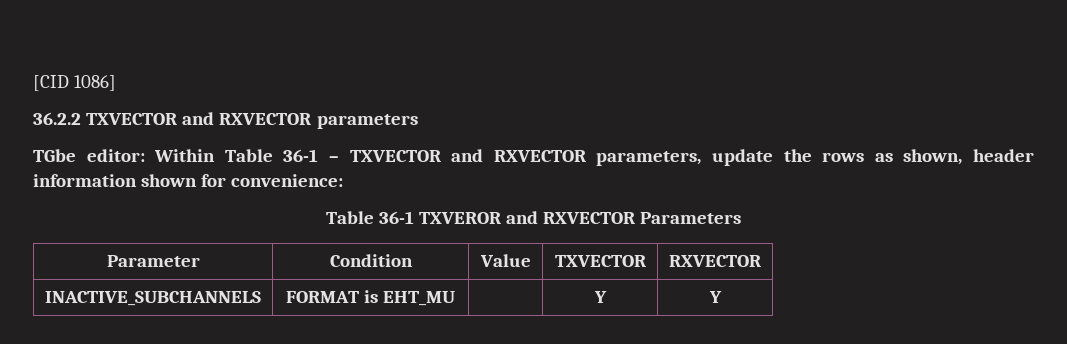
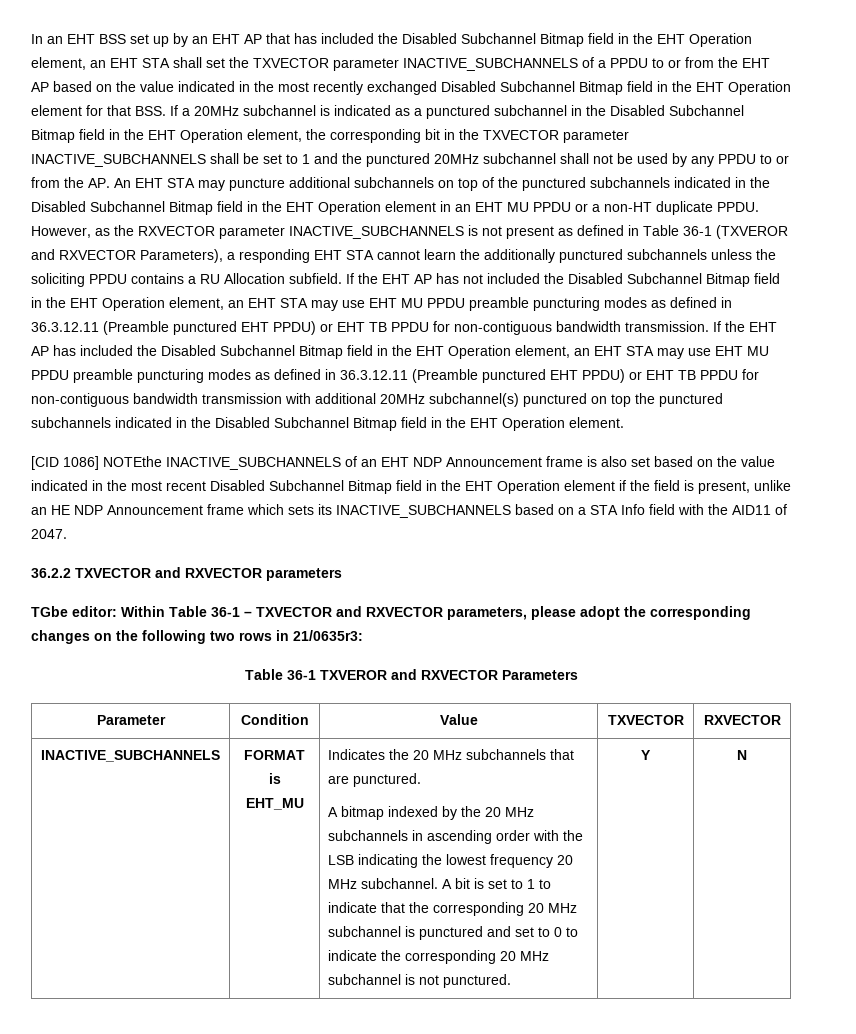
[33,75,117,91] [CID 1086] -> [31,33,752,47] [31,57,770,71] [31,81,791,95] [31,105,744,119] [31,129,629,143] [31,153,789,167] [31,177,770,191] [31,201,759,215] [31,225,788,239] [31,249,776,263] [31,273,780,287] [31,297,732,311] [31,321,777,335] [31,345,769,359] [31,369,759,383] [31,393,723,407] [31,417,624,431] [31,456,775,470] [31,480,791,494] [31,504,787,518] [31,529,67,539] In an EHT BSS set up by an EHT AP that has included the Disabled Subchannel Bitmap field in the EHT Operation element, an EHT STA shall set the TXVECTOR parameter INACTIVE_SUBCHANNELS of a PPDU to or from the EHT AP based on the value indicated in the most recently exchanged Disabled Subchannel Bitmap field in the EHT Operation element for that BSS. If a 20MHz subchannel is indicated as a punctured subchannel in the Disabled Subchannel Bitmap field in the EHT Operation element, the corresponding bit in the TXVECTOR parameter INACTIVE_SUBCHANNELS shall be set to 1 and the punctured 20MHz subchannel shall not be used by any PPDU to or from the AP. An EHT STA may puncture additional subchannels on top of the punctured subchannels indicated in the Disabled Subchannel Bitmap field in the EHT Operation element in an EHT MU PPDU or a non-HT duplicate PPDU. However, as the RXVECTOR parameter INACTIVE_SUBCHANNELS is not present as defined in Table 36-1 (TXVEROR and RXVECTOR Parameters), a responding EHT STA cannot learn the additionally punctured subchannels unless the soliciting PPDU contains a RU Allocation subfield. If the EHT AP has not included the Disabled Subchannel Bitmap field in the EHT Operation element, an EHT STA may use EHT MU PPDU preamble puncturing modes as defined in 36.3.12.11 (Preamble punctured EHT PPDU) or EHT TB PPDU for non-contiguous bandwidth transmission. If the EHT AP has included the Disabled Subchannel Bitmap field in the EHT Operation element, an EHT STA may use EHT MU PPDU preamble puncturing modes as defined in 36.3.12.11 (Preamble punctured EHT PPDU) or EHT TB PPDU for non-contiguous bandwidth transmission with additional 20MHz subchannel(s) punctured on top the punctured subchannels indicated in the Disabled Subchannel Bitmap field in the EHT Operation element. // [CID 1086] NOTEthe INACTIVE_SUBCHANNELS of an EHT NDP Announcement frame is also set based on the value indicated in the most recent Disabled Subchannel Bitmap field in the EHT Operation element if the field is present, unlike an HE NDP Announcement frame which sets its INACTIVE_SUBCHANNELS based on a STA Info field with the AID11 of 2047.
[712,149,1035,166] [33,174,344,187] update the rows as shown, header information shown for convenience: -> [531,606,751,620] [31,630,363,644] please adopt the corresponding changes on the following two rows in 21/0635r3:
(456, 298) none -> [328,749,575,760] [328,773,422,787] [328,806,535,820] [328,830,584,844] [328,854,574,868] [328,878,552,889] [328,902,578,916] [328,926,579,940] [328,950,550,964] [328,974,512,988] Indicates the 20 MHz subchannels that are punctured. // A bitmap indexed by the 20 MHz subchannels in ascending order with the LSB indicating the lowest frequency 20 MHz subchannel. A bit is set to 1 to indicate that the corresponding 20 MHz subchannel is punctured and set to 0 to indicate the corresponding 20 MHz subchannel is not punctured.
[708,291,722,303] Y -> [737,750,747,760] N

